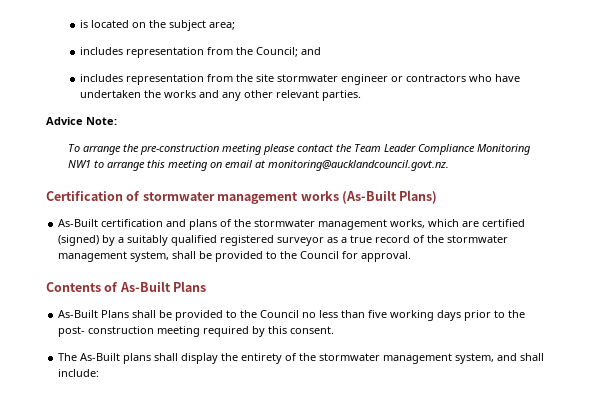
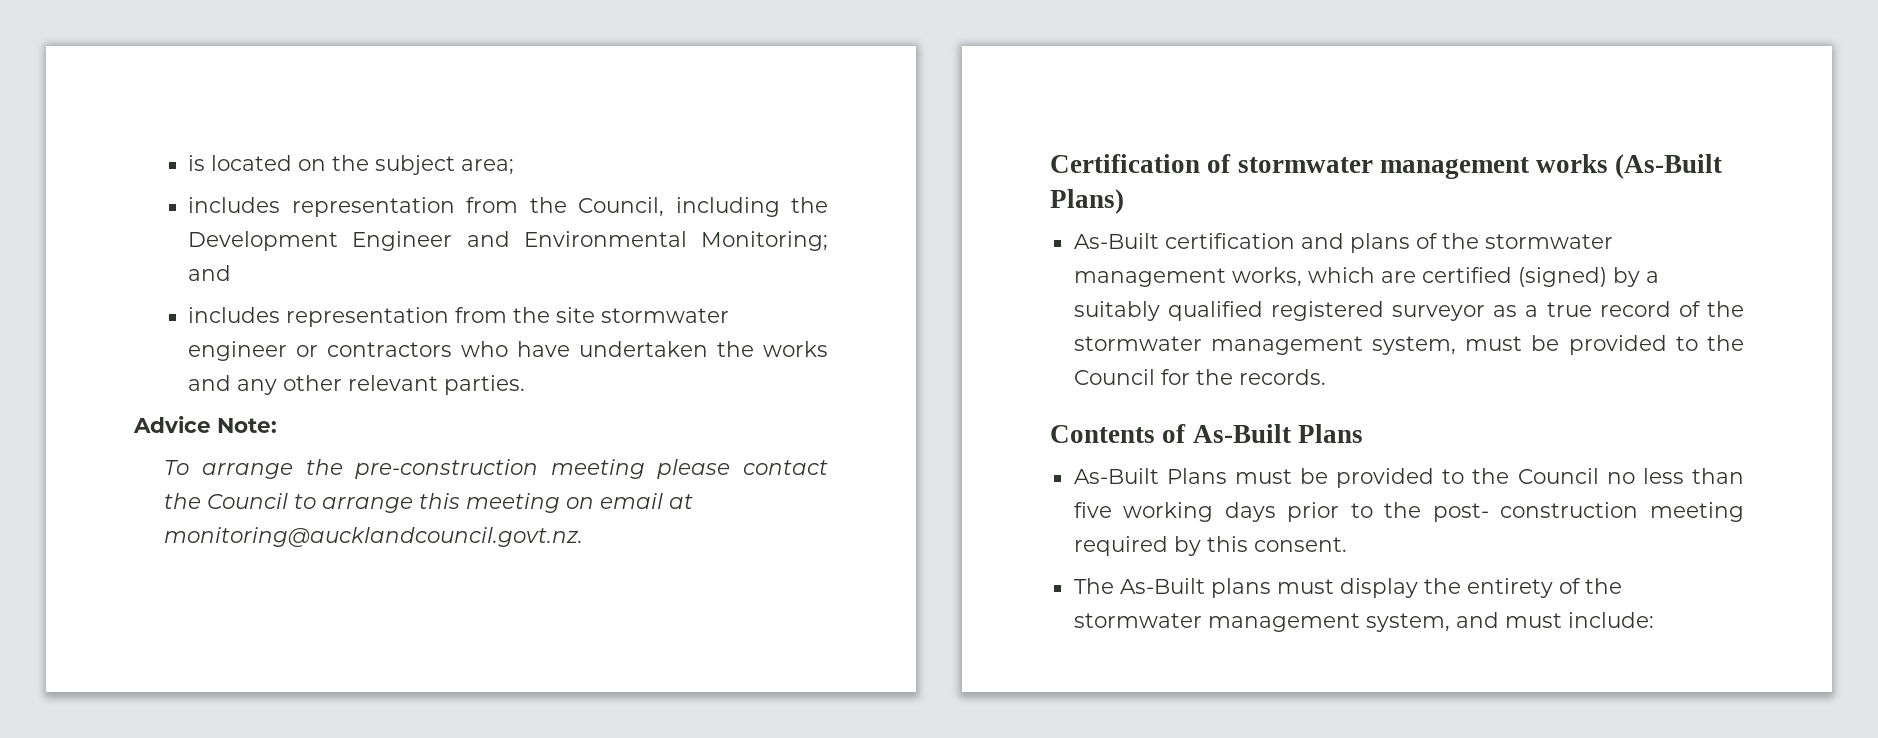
[255,47,298,57] Council; -> [578,197,828,217] [188,231,828,251] Council, including the Development Engineer and Environmental Monitoring;
[353,144,531,155] [67,160,91,168] Team Leader Compliance Monitoring NW1 -> [207,493,289,509] Council
[172,251,197,259] shall -> [1465,336,1523,351] must
[361,251,412,262] approval. -> [1195,369,1326,385] the records.
[132,310,157,318] shall -> [1234,469,1292,484] must
[154,353,179,361] shall -> [1276,579,1334,594] must
[520,353,545,361] shall -> [1504,613,1562,628] must

